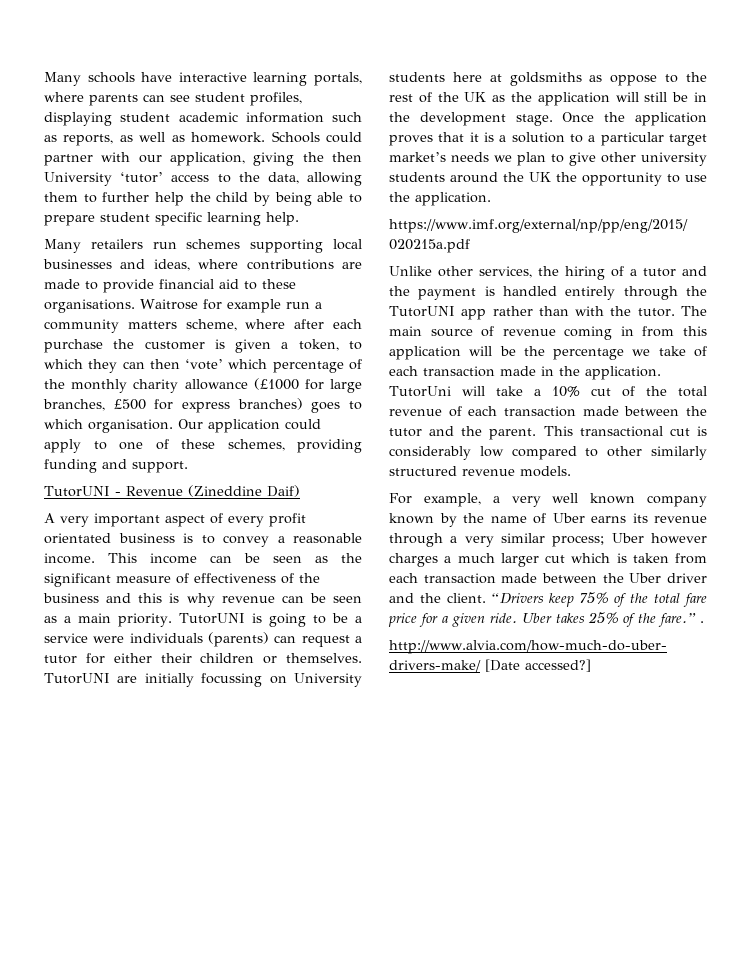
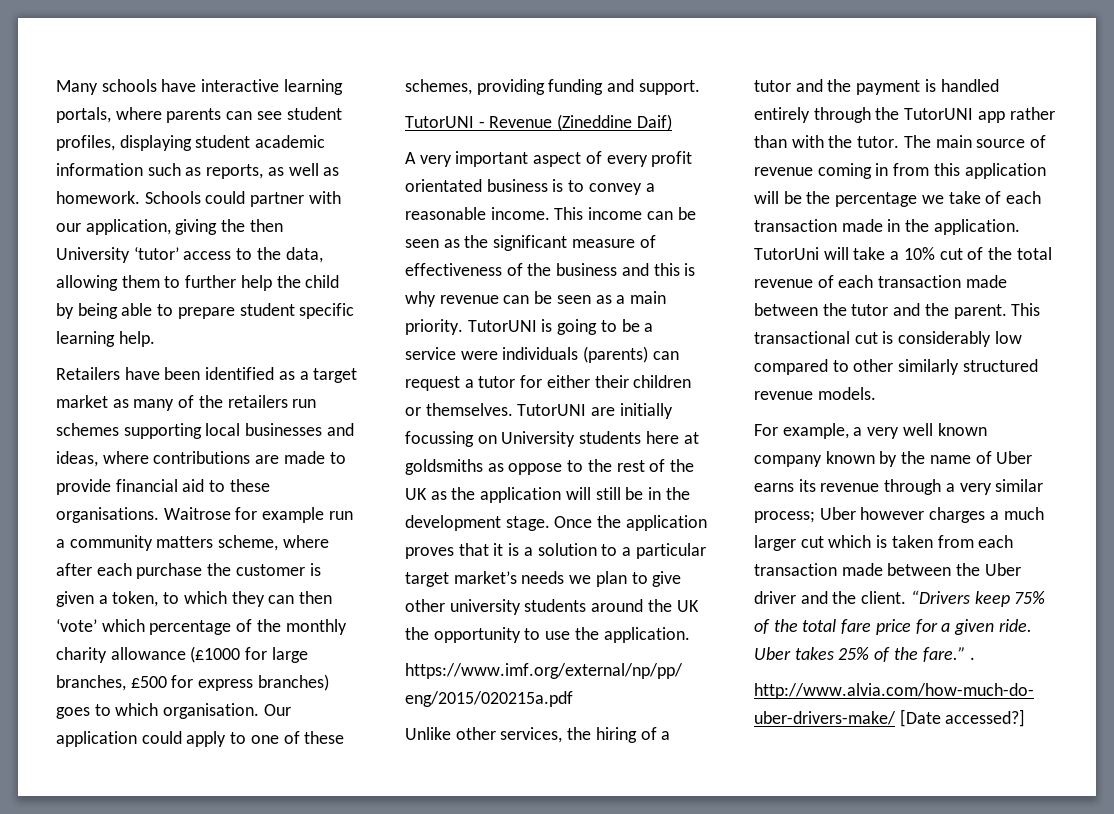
[44,239,81,253] Many -> [56,367,358,383] [56,395,223,411] Retailers have been identified as a target market as many of the

